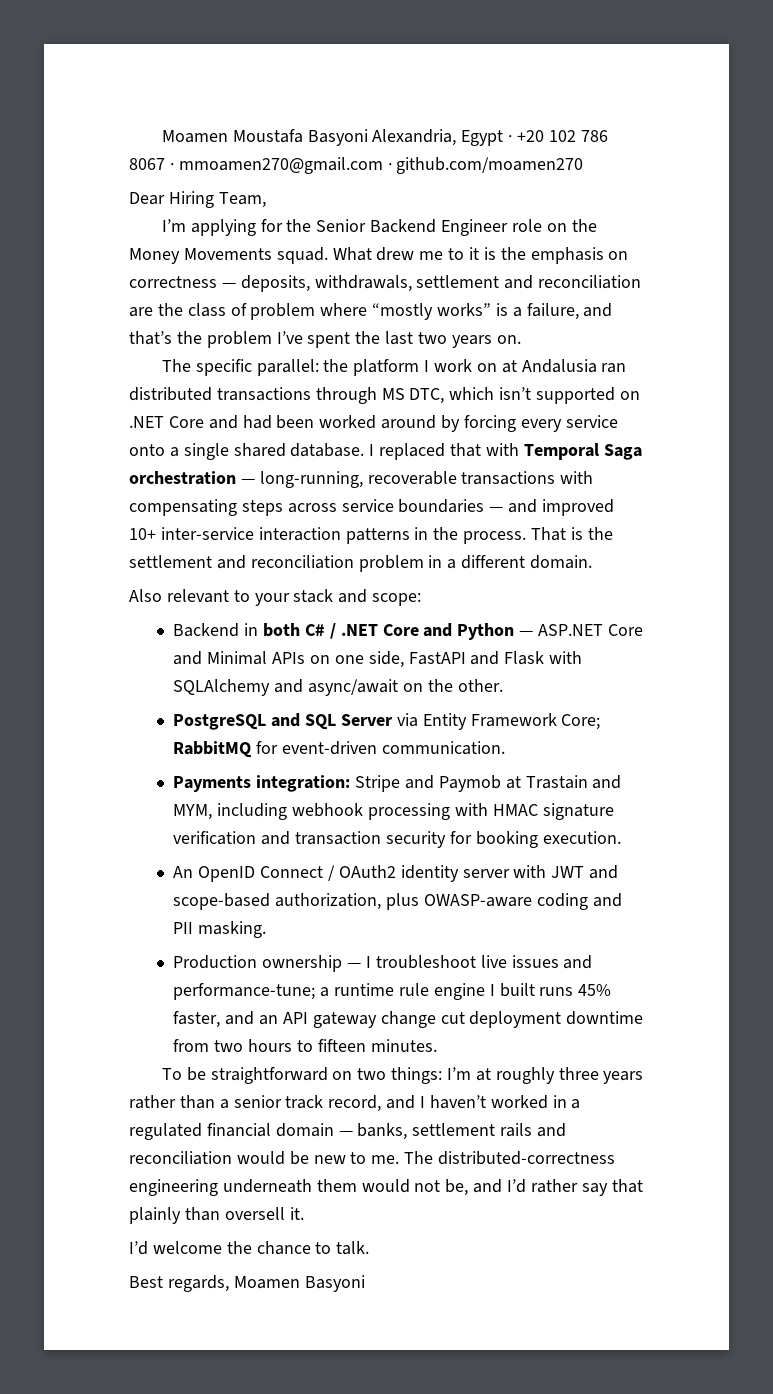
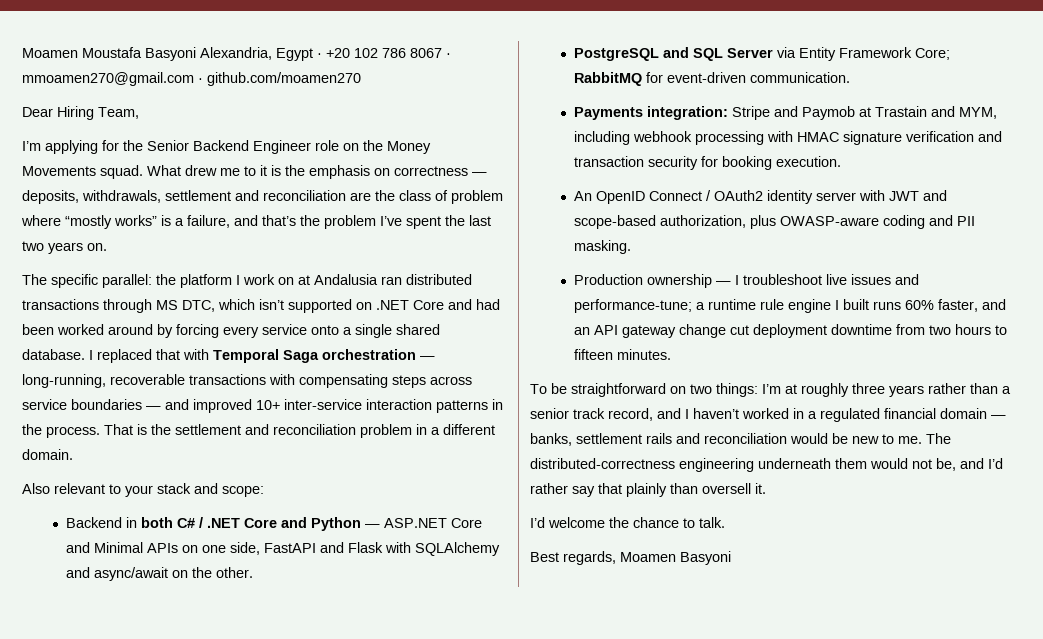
[578,984,612,996] 45% -> [904,300,934,310] 60%

